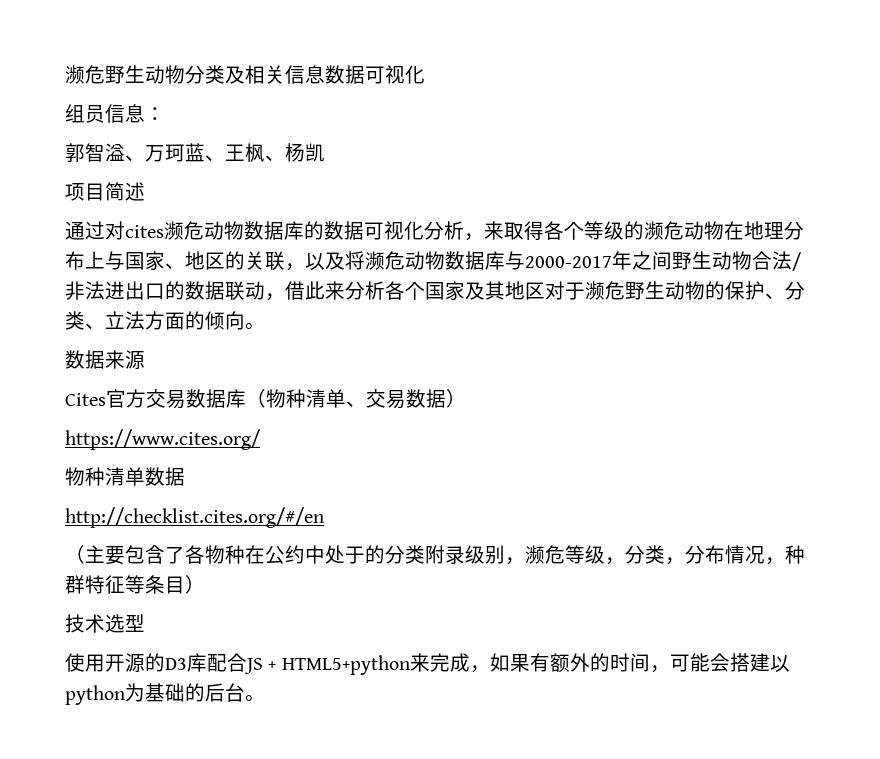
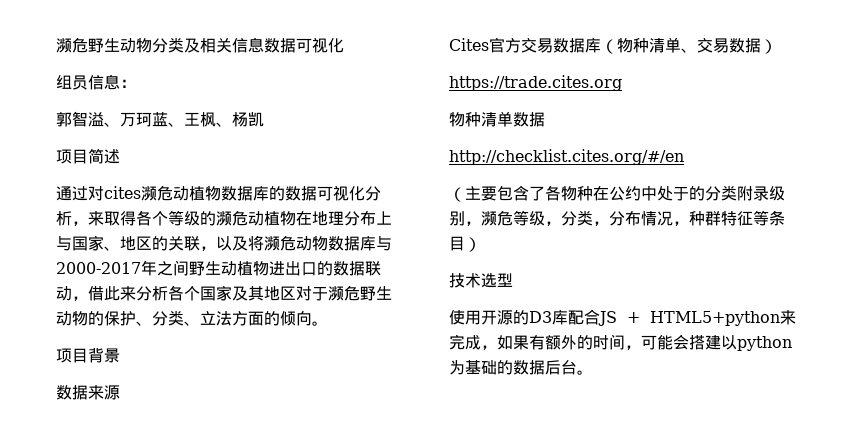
(224, 230) none -> [189,186,205,201] 植
(704, 230) none -> [264,211,280,226] 植
[732,251,801,271] [65,281,105,300] 物合法/非法 -> [237,261,269,276] 植物
(265, 326) none -> [56,348,120,363] // 项目背景
[65,429,260,450] https://www.cites.org/ -> [449,75,622,91] https://trade.cites.org
(205, 692) none -> [513,360,545,375] 数据

